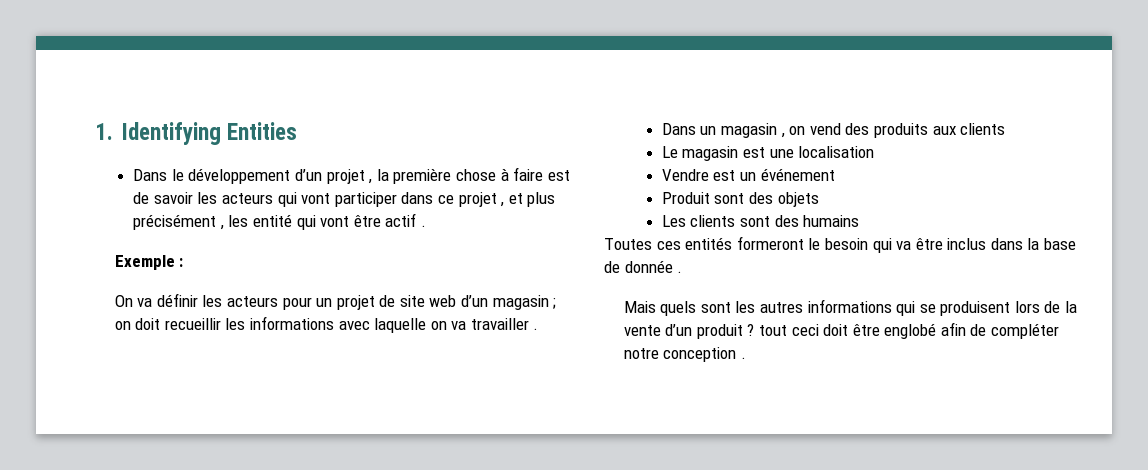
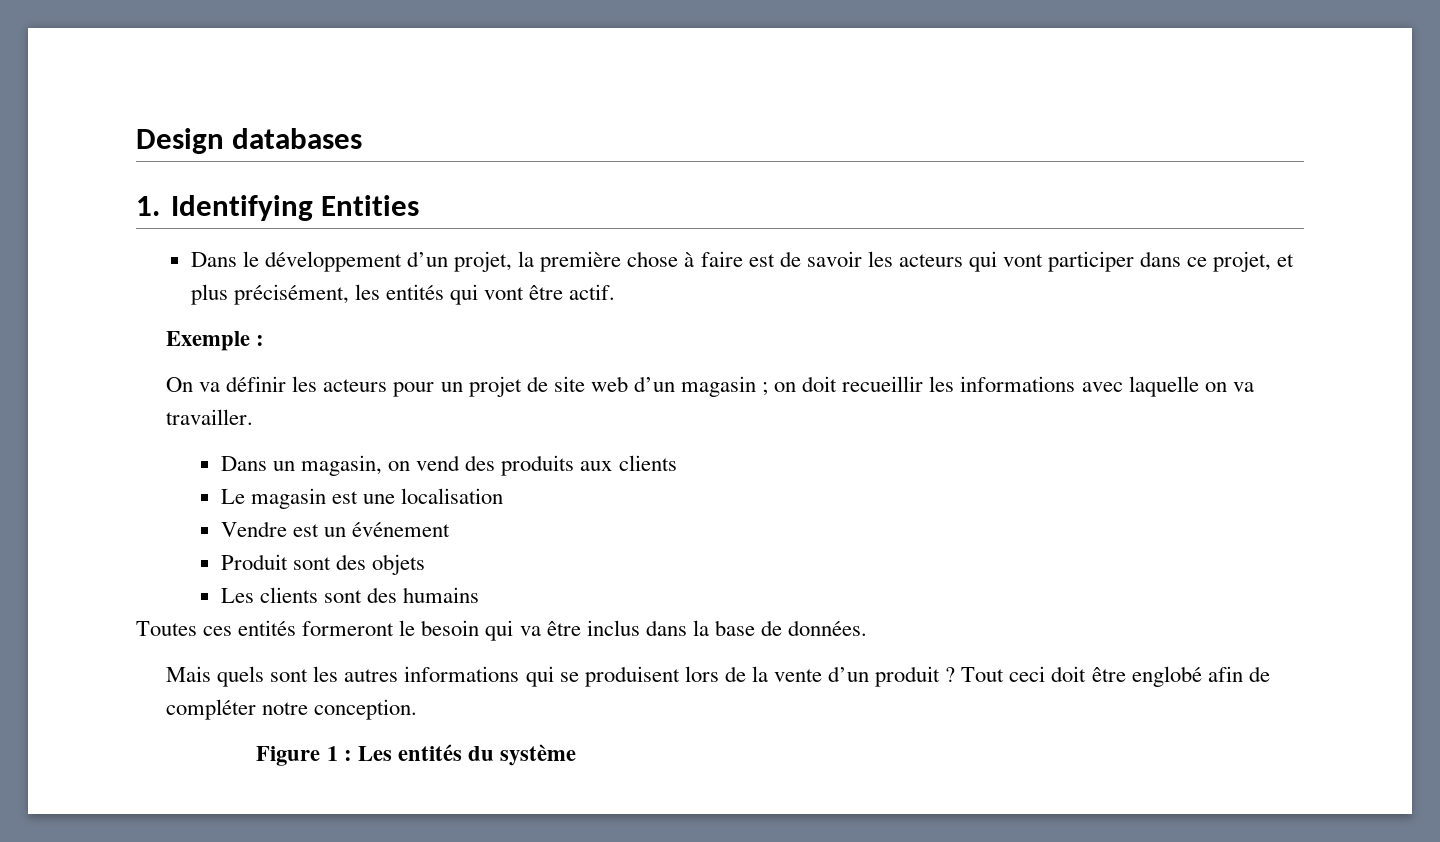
(95, 131) none -> [136,128,363,154] Design databases //
[326,169,373,184] projet , -> [454,251,513,272] projet,
[458,192,556,207] [133,214,293,230] projet , et plus précisément , les entité -> [1213,251,1295,272] [190,284,445,305] projet, et plus précisément, les entités
[385,213,427,227] actif . -> [569,284,616,300] actif.
[470,318,539,330] travailler . -> [166,409,254,425] travailler.
[721,123,785,138] magasin , -> [301,455,383,476] magasin,
[624,260,683,273] donnée . -> [788,620,868,636] données.
[758,325,787,336] tout -> [961,667,1005,682] Tout
[663,347,746,362] conception . -> [314,699,418,720] [256,744,576,766] conception. // Figure 1 : Les entités du système

